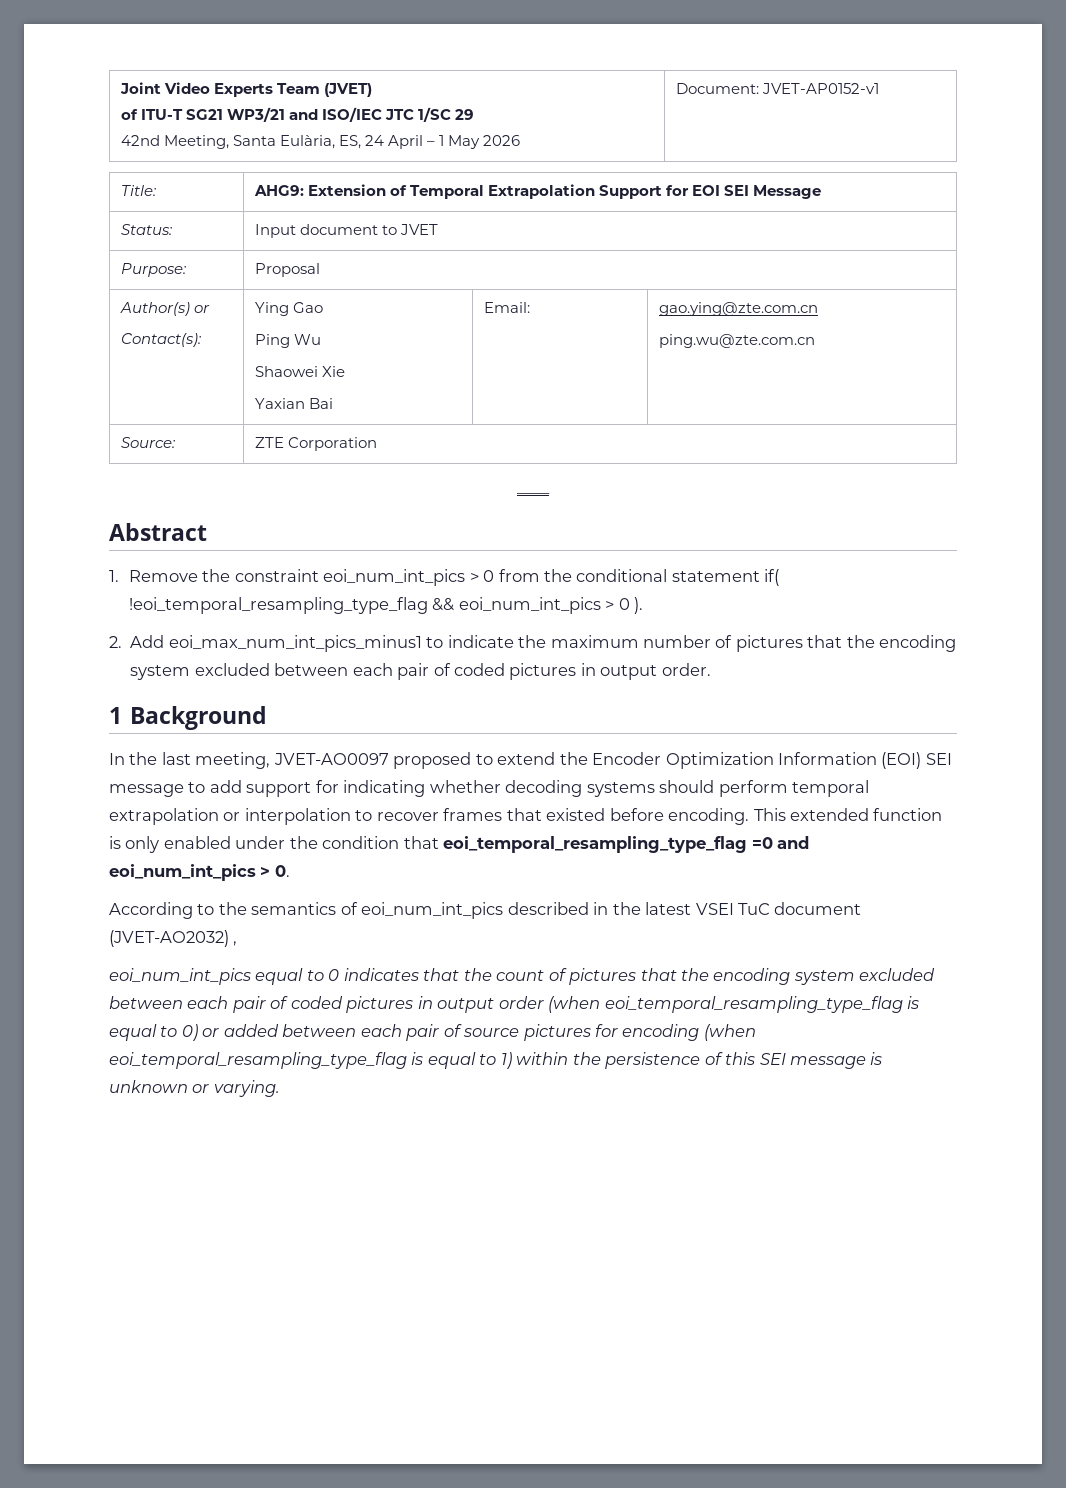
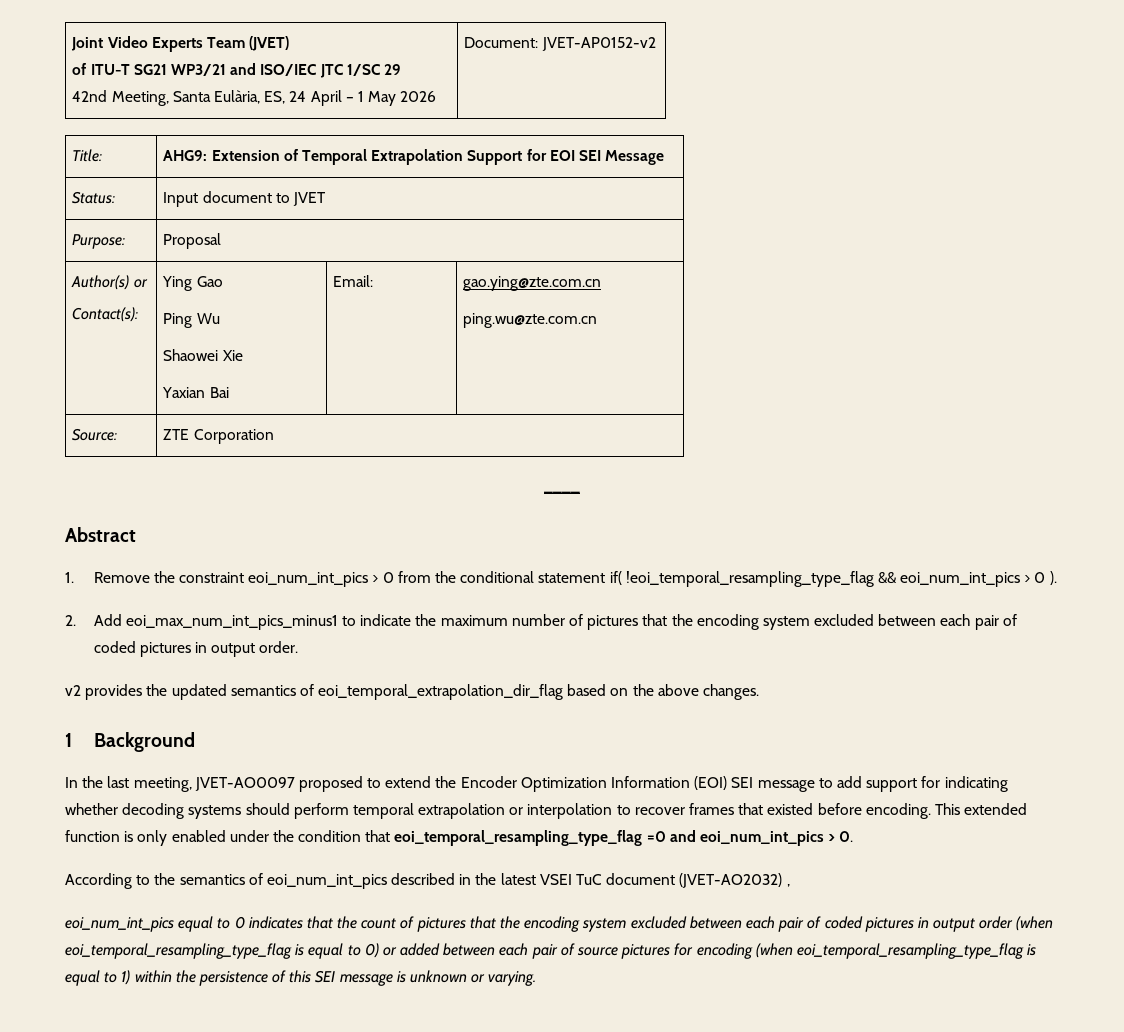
[761,83,879,94] JVET-AP0152-v1 -> [541,37,656,51] JVET-AP0152-v2
(711, 669) none -> [65,684,760,700] // v2 provides the updated semantics of eoi_temporal_extrapolation_dir_flag based on the above changes.

